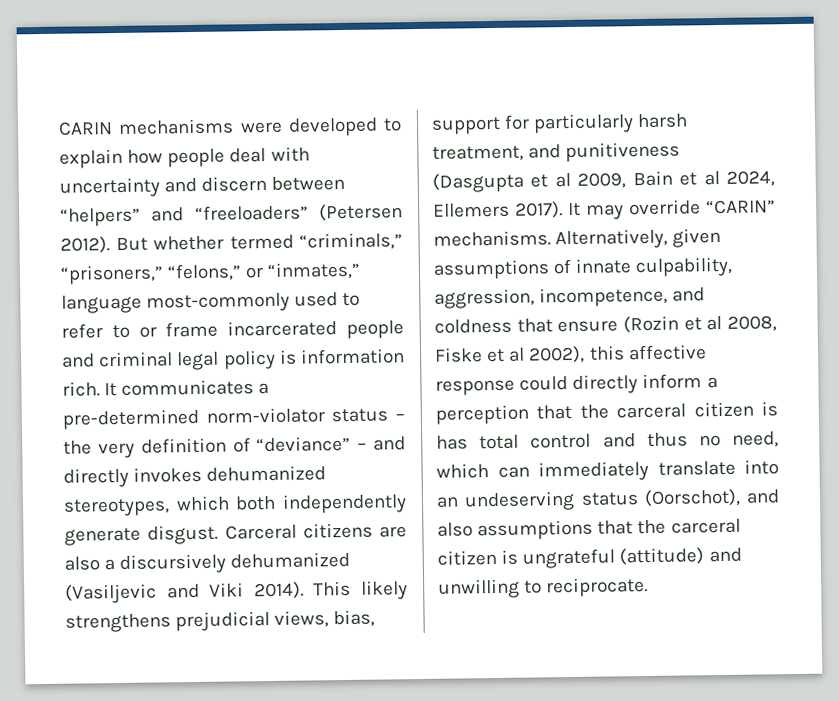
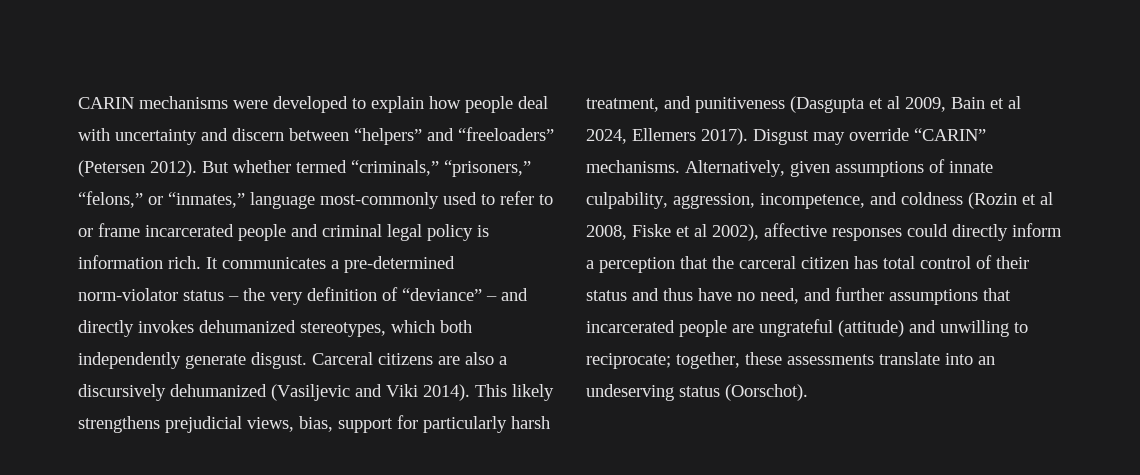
[568,202,581,217] It -> [753,129,809,145] Disgust
[516,318,619,333] that ensure -> (963, 198) none
[588,344,707,361] [435,379,515,396] this affective response -> [764,223,902,241] affective responses
[761,401,778,417] is -> (849, 263) none
(592, 441) none -> [976,255,1029,269] [586,290,627,301] of their status
(688, 440) none -> [698,288,732,301] have
[436,460,649,482] which can immediately -> [804,287,1011,305] [586,319,1028,337] [586,352,874,369] and further assumptions that incarcerated people are ungrateful (attitude) and unwilling to reciprocate; together, these assessments
[643,488,780,508] [437,518,741,541] [437,547,742,569] [438,576,649,599] (Oorschot), and also assumptions that the carceral citizen is ungrateful (attitude) and unwilling to reciprocate. -> [725,384,808,401] (Oorschot).

